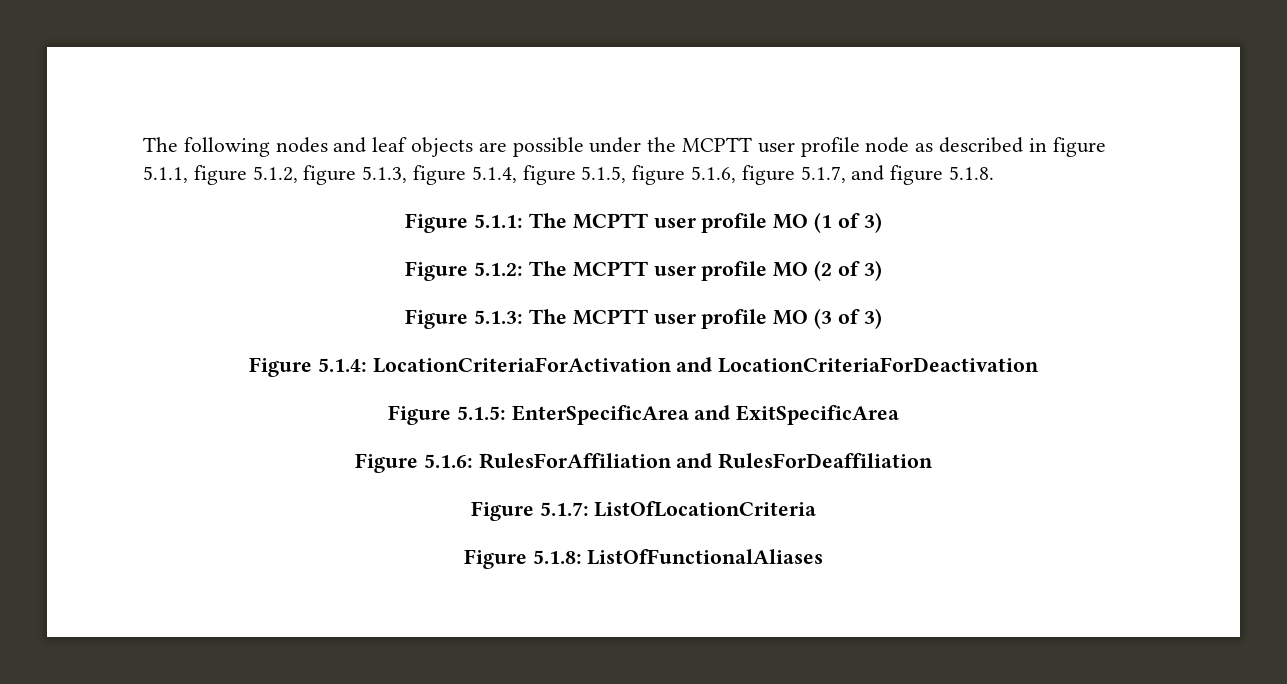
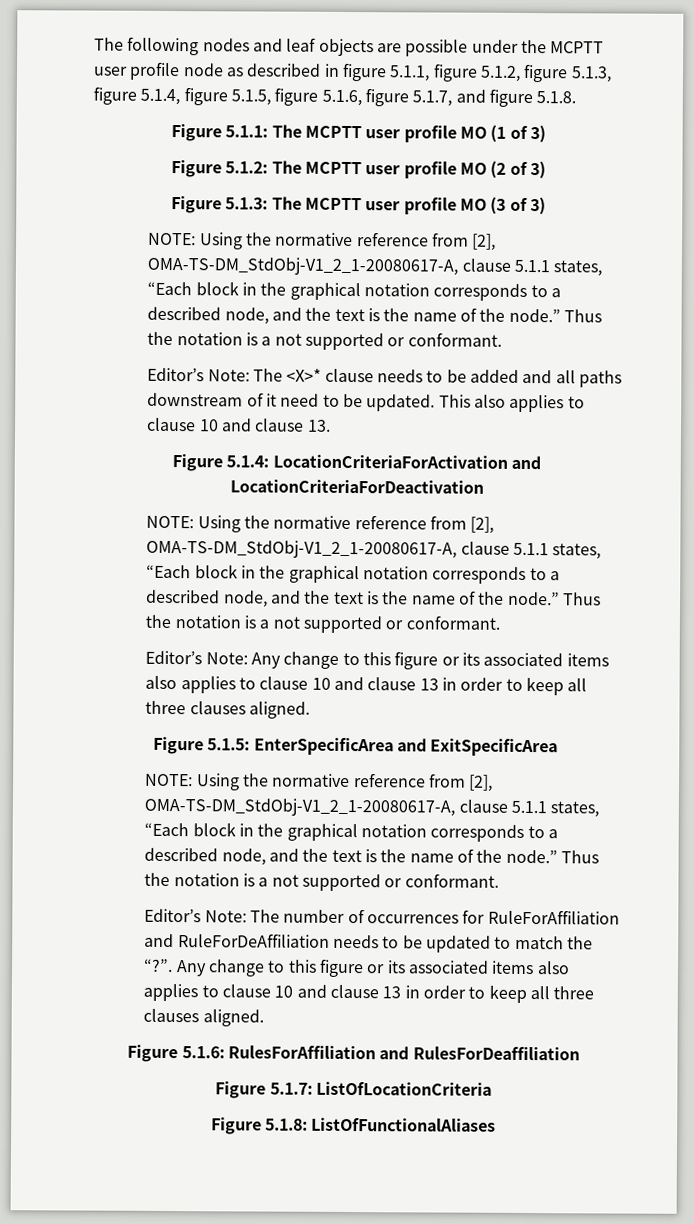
(882, 318) none -> [148,232,497,251] [147,256,603,277] [147,281,561,302] [147,306,602,325] [147,331,502,351] [147,367,622,388] [147,392,585,413] [147,417,331,432] // NOTE: Using the normative reference from [2], OMA-TS-DM_StdObj-V1_2_1-20080617-A, clause 5.1.1 states, “Each block in the graphical notation corresponds to a described node, and the text is the name of the node.” Thus the notation is a not supported or conformant. // Editor’s Note: The <X>* clause needs to be added and all paths downstream of it need to be updated. This also applies to clause 10 and clause 13.
(1040, 365) none -> [146,515,495,534] [146,539,602,560] [146,564,560,585] [146,589,601,608] [145,614,500,634] [145,650,609,670] [145,675,588,696] [145,700,310,719] // NOTE: Using the normative reference from [2], OMA-TS-DM_StdObj-V1_2_1-20080617-A, clause 5.1.1 states, “Each block in the graphical notation corresponds to a described node, and the text is the name of the node.” Thus the notation is a not supported or conformant. // Editor’s Note: Any change to this figure or its associated items also applies to clause 10 and clause 13 in order to keep all three clauses aligned.
(900, 415) none -> [145,773,494,792] [144,797,600,818] [144,822,558,842] [144,847,599,866] [144,872,499,892] [144,908,620,925] [144,933,593,953] [143,958,570,978] [143,983,595,1004] [143,1008,264,1027] // NOTE: Using the normative reference from [2], OMA-TS-DM_StdObj-V1_2_1-20080617-A, clause 5.1.1 states, “Each block in the graphical notation corresponds to a described node, and the text is the name of the node.” Thus the notation is a not supported or conformant. // Editor’s Note: The number of occurrences for RuleForAffiliation and RuleForDeAffiliation needs to be updated to match the “?”. Any change to this figure or its associated items also applies to clause 10 and clause 13 in order to keep all three clauses aligned.

